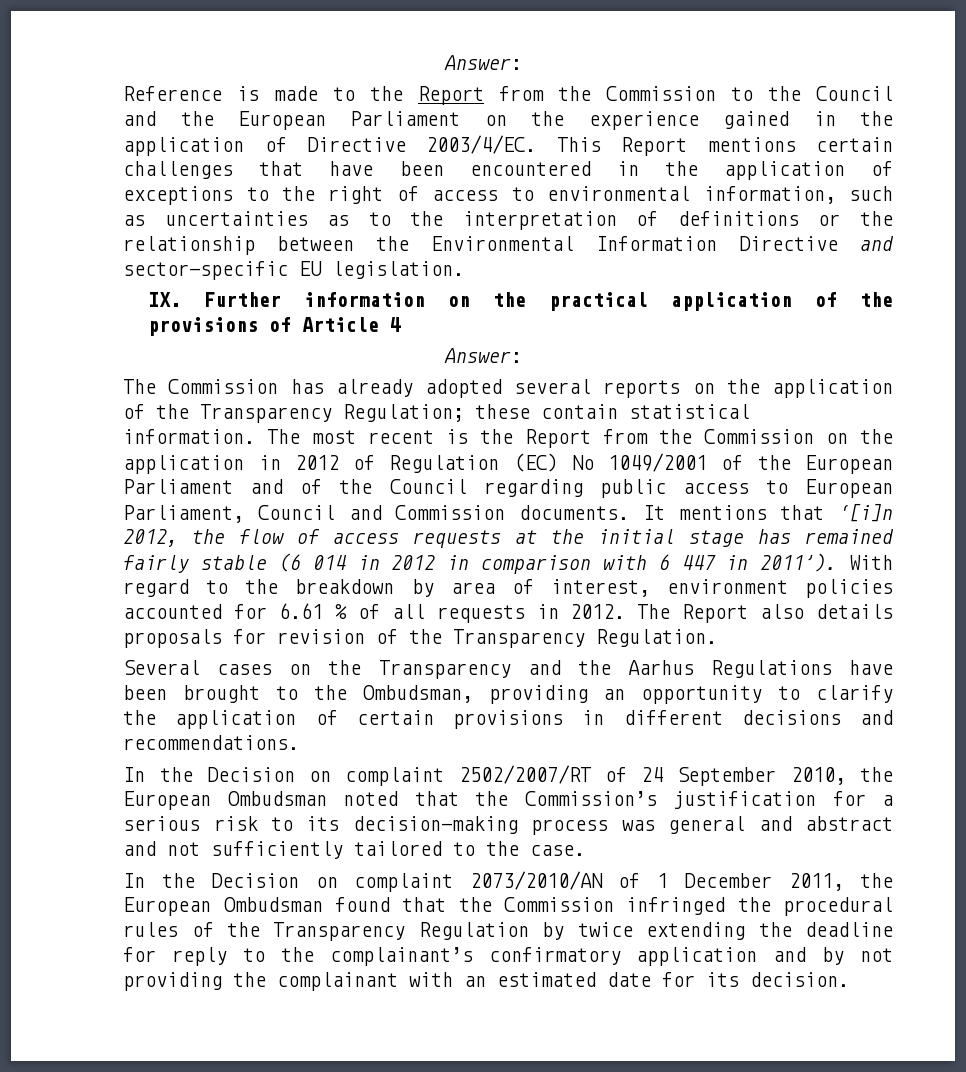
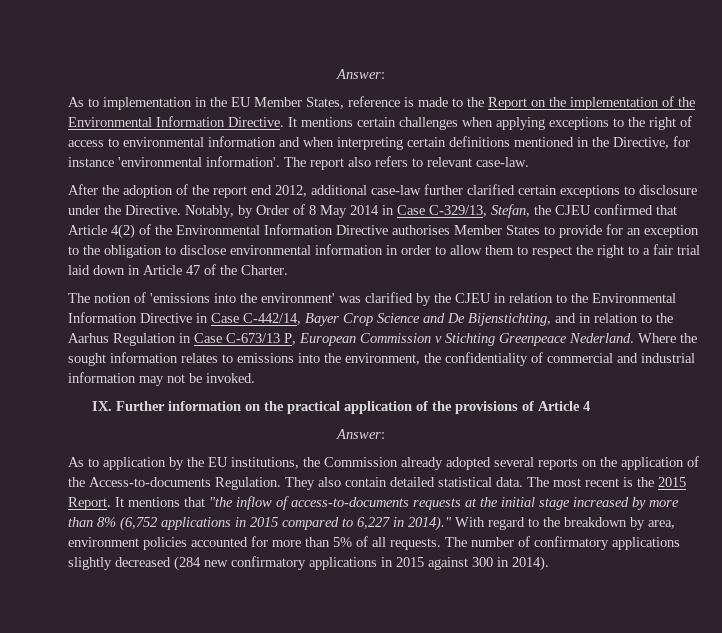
[443,55,522,70] [123,86,223,101] Answer: // Reference -> [336,69,385,79] [67,96,400,110] Answer: // As to implementation in the EU Member States, reference
[499,86,893,101] [123,111,893,130] [123,135,894,156] [123,161,893,180] from the Commission to the Council and the European Parliament on the experience gained in the application of Directive 2003/4/EC. This Report mentions certain challenges that have been encountered in the application of -> [530,96,695,110] [67,116,545,130] on the implementation of the Environmental Information Directive. It mentions certain challenges when applying
[703,186,893,204] [123,211,894,230] [123,236,894,255] [123,261,465,280] information, such as uncertainties as to the interpretation of definitions or the relationship between the Environmental Information Directive and sector-specific EU legislation. -> [207,136,690,150] [67,156,529,170] [67,184,697,198] [67,204,677,218] [67,224,699,239] [67,244,700,258] [67,264,288,275] [67,292,676,306] [67,312,673,326] [67,333,697,346] [67,352,695,366] [67,372,255,386] information and when interpreting certain definitions mentioned in the Directive, for instance 'environmental information'. The report also refers to relevant case-law. // After the adoption of the report end 2012, additional case-law further clarified certain exceptions to disclosure under the Directive. Notably, by Order of 8 May 2014 in Case C-329/13, Stefan, the CJEU confirmed that Article 4(2) of the Environmental Information Directive authorises Member States to provide for an exception to the obligation to disclose environmental information in order to allow them to respect the right to a fair trial laid down in Article 47 of the Charter. // The notion of 'emissions into the environment' was clarified by the CJEU in relation to the Environmental Information Directive in Case C-442/14, Bayer Crop Science and De Bijenstichting, and in relation to the Aarhus Regulation in Case C-673/13 P, European Commission v Stichting Greenpeace Nederland. Where the sought information relates to emissions into the environment, the confidentiality of commercial and industrial information may not be invoked.
[123,379,324,394] The Commission has -> [67,457,398,470] As to application by the EU institutions, the Commission
[200,404,751,423] [123,429,256,444] Transparency Regulation; these contain statistical information. -> [88,477,523,490] Access-to-documents Regulation. They also contain detailed statistical data.
[525,429,893,448] [123,453,893,474] [123,479,894,498] [123,503,893,523] [123,529,400,547] Report from the Commission on the application in 2012 of Regulation (EC) No 1049/2001 of the European Parliament and of the Council regarding public access to European Parliament, Council and Commission documents. It mentions that ‘[i]n 2012, the flow of access -> [657,477,686,487] [67,496,409,510] 2015 Report. It mentions that "the inflow of access-to-documents
[758,529,894,544] [123,553,838,574] has remained fairly stable (6 014 in 2012 in comparison with 6 447 in 2011’). -> [572,497,679,510] [67,516,452,531] increased by more than 8% (6,752 applications in 2015 compared to 6,227 in 2014)."
[450,579,650,597] area of interest, -> [647,520,675,529] area,
[279,603,893,623] [123,629,718,648] [123,660,894,679] [123,685,893,704] [123,710,893,729] [123,735,300,750] [123,765,893,786] [123,791,893,810] [123,816,893,835] [123,841,586,859] [123,871,894,892] [123,897,893,916] [123,922,893,941] [123,947,893,966] [123,972,850,991] 6.61 % of all requests in 2012. The Report also details proposals for revision of the Transparency Regulation. // Several cases on the Transparency and the Aarhus Regulations have been brought to the Ombudsman, providing an opportunity to clarify the application of certain provisions in different decisions and recommendations. // In the Decision on complaint 2502/2007/RT of 24 September 2010, the European Ombudsman noted that the Commission’s justification for a serious risk to its decision-making process was general and abstract and not sufficiently tailored to the case. // In the Decision on complaint 2073/2010/AN of 1 December 2011, the European Ombudsman found that the Commission infringed the procedural rules of the Transparency Regulation by twice extending the deadline for reply to the complainant’s confirmatory application and by not providing the complainant with an estimated date for its decision. -> [271,536,680,550] [67,556,549,571] more than 5% of all requests. The number of confirmatory applications slightly decreased (284 new confirmatory applications in 2015 against 300 in 2014).

